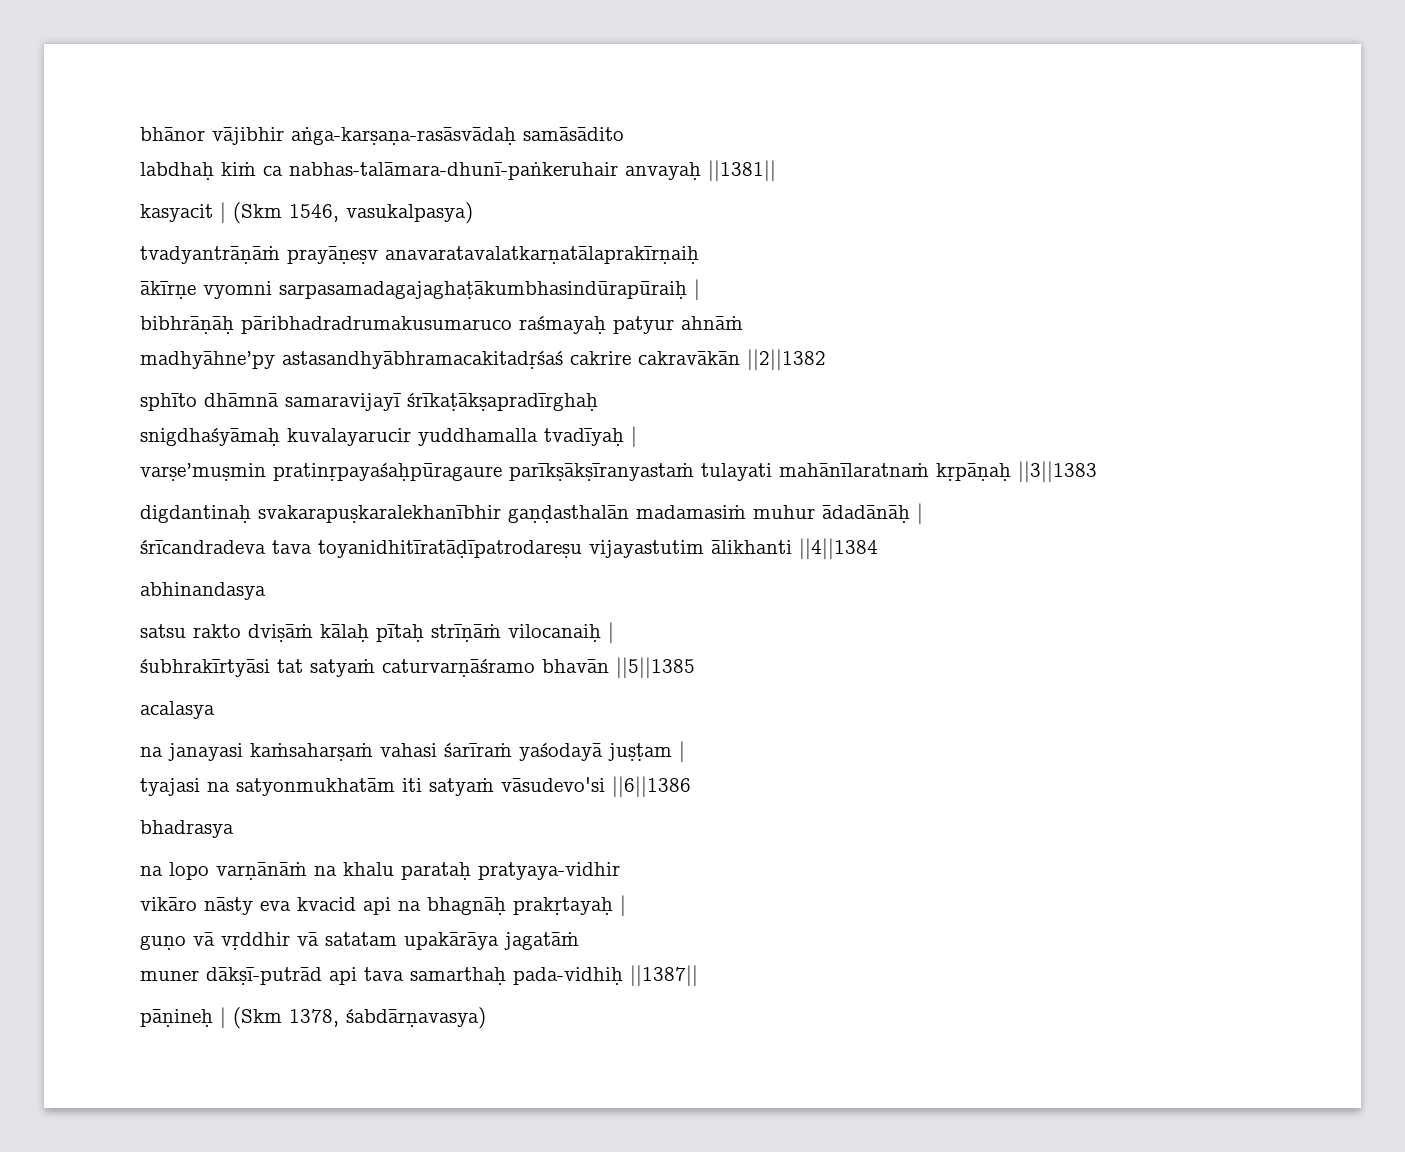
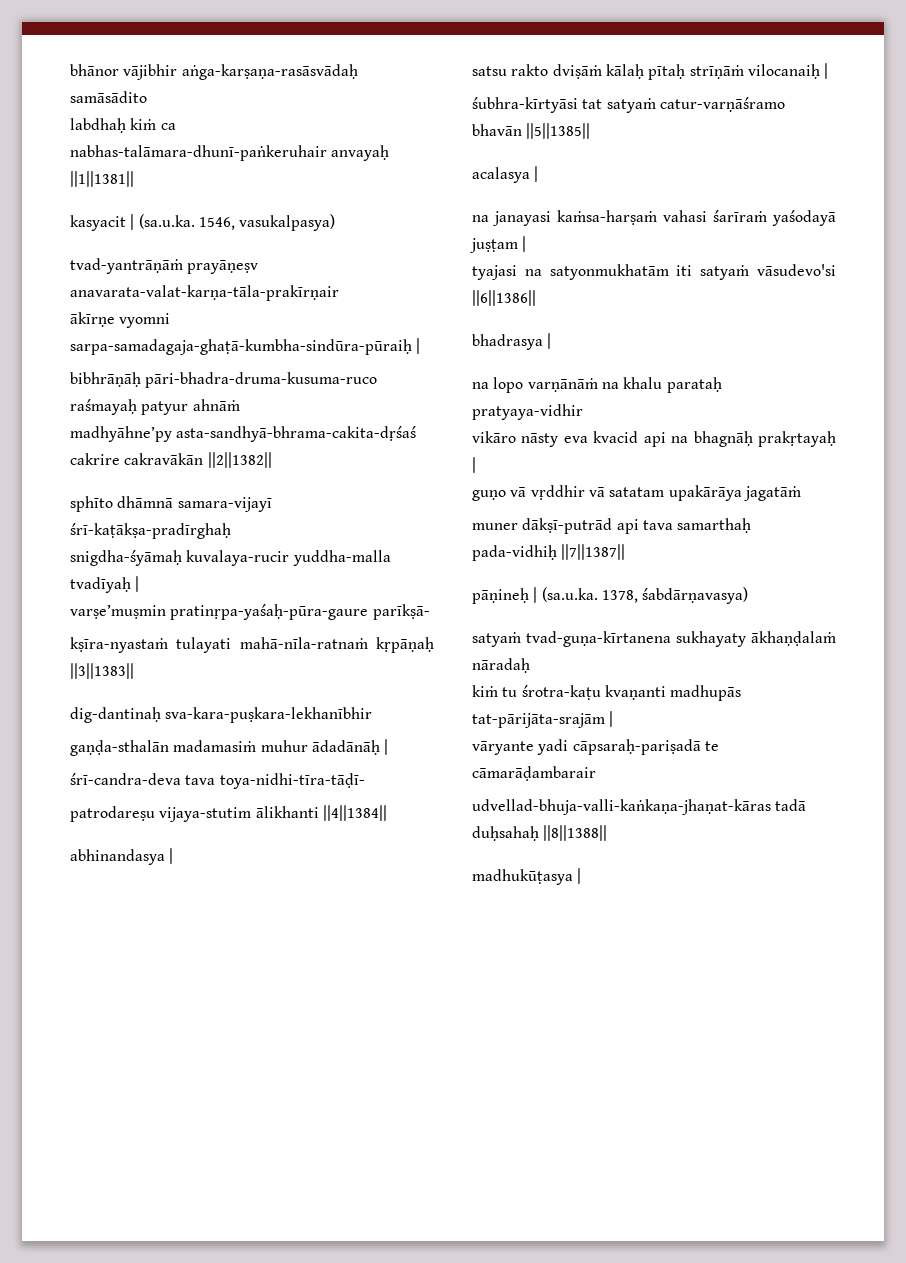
[708,160,776,182] ||1381|| -> [70,171,134,187] ||1||1381||
[233,202,282,224] (Skm -> [138,214,195,229] (sa.u.ka.
[140,246,699,264] tvadyantrāṇāṁ prayāṇeṣv anavaratavalatkarṇatālaprakīrṇaiḥ -> [70,258,259,274] [70,285,339,301] tvad-yantrāṇāṁ prayāṇeṣv anavarata-valat-karṇa-tāla-prakīrṇair
[279,281,687,299] sarpasamadagajaghaṭākumbhasindūrapūraiḥ -> [70,339,412,355] sarpa-samadagaja-ghaṭā-kumbha-sindūra-pūraiḥ
[241,316,512,334] pāribhadradrumakusumaruco -> [145,372,378,388] pāri-bhadra-druma-kusuma-ruco
[282,351,563,369] astasandhyābhramacakitadṛśaś -> [176,426,417,442] asta-sandhyā-bhrama-cakita-dṛśaś
[747,349,826,371] ||2||1382 -> [207,452,272,468] ||2||1382||
[285,393,598,411] [140,426,637,448] [140,461,1097,483] [140,503,923,525] [140,538,878,560] samaravijayī śrīkaṭākṣapradīrghaḥ // snigdhaśyāmaḥ kuvalayarucir yuddhamalla tvadīyaḥ | // varṣe’muṣmin pratinṛpayaśaḥpūragaure parīkṣākṣīranyastaṁ tulayati mahānīlaratnaṁ kṛpāṇaḥ ||3||1383 // digdantinaḥ svakarapuṣkaralekhanībhir gaṇḍasthalān madamasiṁ muhur ādadānāḥ | // śrīcandradeva tava toyanidhitīratāḍīpatrodareṣu vijayastutim ālikhanti ||4||1384 -> [177,497,272,512] [70,523,231,539] [70,550,391,566] [70,576,140,593] [70,604,430,620] [70,637,434,653] [70,663,134,679] [70,707,373,723] [70,739,389,756] [70,773,365,789] [70,805,387,822] samara-vijayī śrī-kaṭākṣa-pradīrghaḥ // snigdha-śyāmaḥ kuvalaya-rucir yuddha-malla tvadīyaḥ | // varṣe’muṣmin pratinṛpa-yaśaḥ-pūra-gaure parīkṣā- // kṣīra-nyastaṁ tulayati mahā-nīla-ratnaṁ kṛpāṇaḥ ||3||1383|| // dig-dantinaḥ sva-kara-puṣkara-lekhanībhir // gaṇḍa-sthalān madamasiṁ muhur ādadānāḥ | // śrī-candra-deva tava toya-nidhi-tīra-tāḍī- // patrodareṣu vijaya-stutim ālikhanti ||4||1384||
(266, 591) none -> [169,848,174,864] |
[140,659,270,677] śubhrakīrtyāsi -> [472,97,578,113] śubhra-kīrtyāsi
[382,657,695,679] caturvarṇāśramo bhavān ||5||1385 -> [659,97,785,112] [472,123,591,139] catur-varṇāśramo bhavān ||5||1385||
(215, 710) none -> [534,166,539,182] |
[250,743,373,761] kaṁsaharṣaṁ -> [557,210,657,225] kaṁsa-harṣaṁ
[612,776,691,798] ||6||1386 -> [472,290,536,306] ||6||1386||
(234, 829) none -> [547,333,552,349] |
[630,965,698,987] ||1387|| -> [561,544,626,560] ||7||1387||
[233,1007,282,1029] (Skm -> [541,587,598,602] (sa.u.ka.
(486, 1018) none -> [472,631,836,647] [472,658,530,673] [472,685,742,701] [472,711,614,728] [472,739,719,755] [472,766,596,781] [472,799,807,815] [472,825,608,841] [472,868,582,885] // satyaṁ tvad-guṇa-kīrtanena sukhayaty ākhaṇḍalaṁ nāradaḥ // kiṁ tu śrotra-kaṭu kvaṇanti madhupās tat-pārijāta-srajām | // vāryante yadi cāpsaraḥ-pariṣadā te cāmarāḍambarair // udvellad-bhuja-valli-kaṅkaṇa-jhaṇat-kāras tadā duḥsahaḥ ||8||1388|| // madhukūṭasya |

